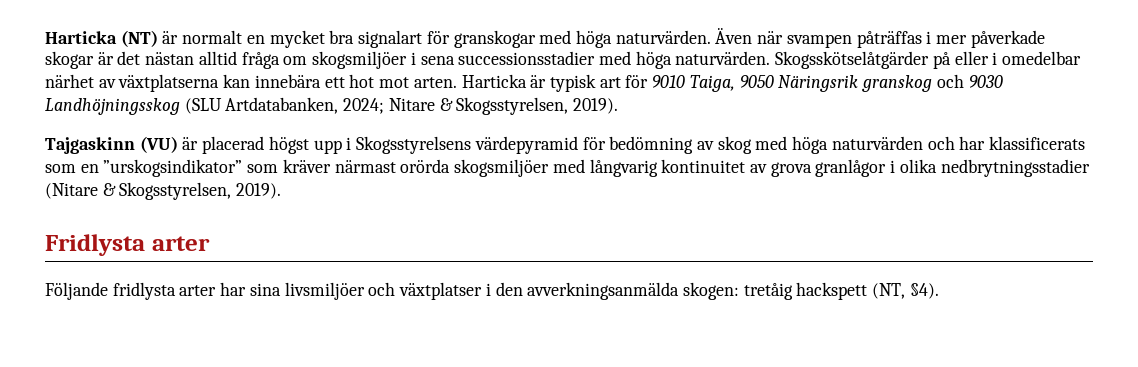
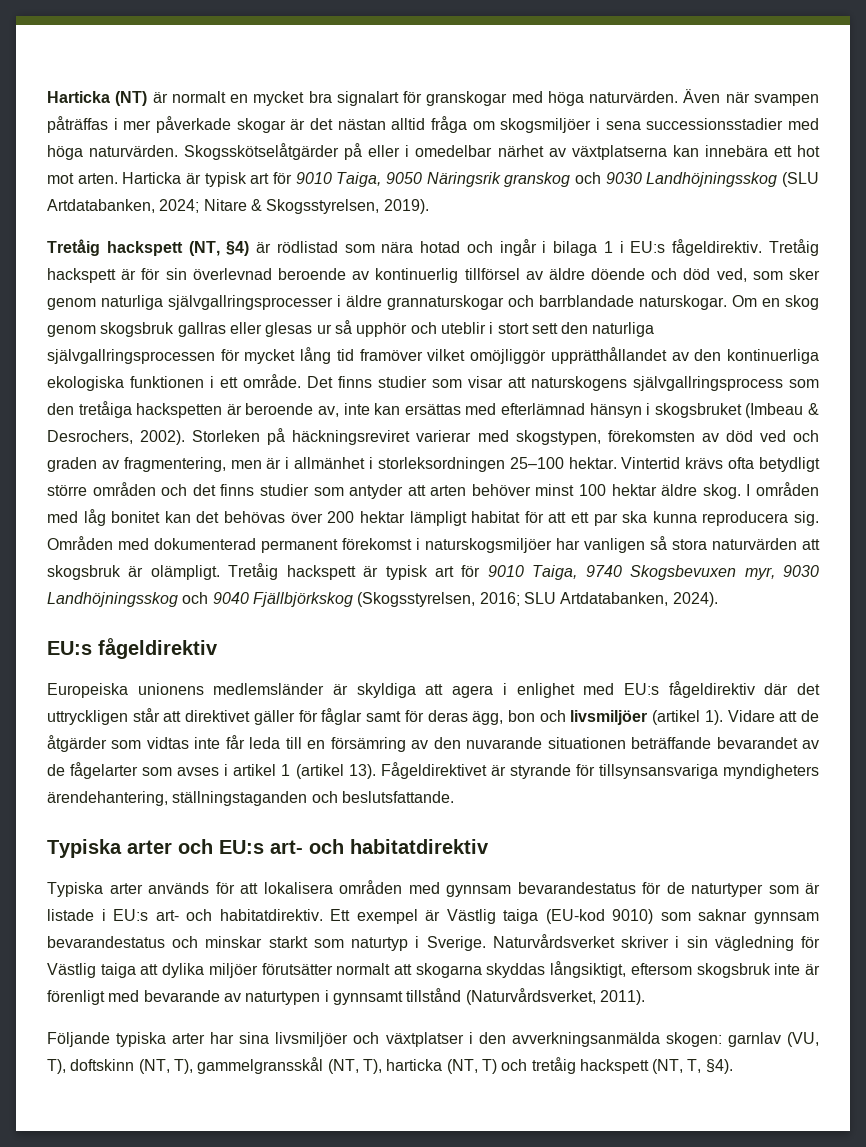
[45,136,1086,154] [45,159,1090,177] [45,182,282,200] [45,234,210,256] Tajgaskinn (VU) är placerad högst upp i Skogsstyrelsens värdepyramid för bedömning av skog med höga naturvärden och har klassificerats som en ”urskogsindikator” som kräver närmast orörda skogsmiljöer med långvarig kontinuitet av grova granlågor i olika nedbrytningsstadier (Nitare & Skogsstyrelsen, 2019). // Fridlysta arter -> [47,239,819,256] [47,268,820,283] [47,295,819,310] [47,320,655,337] [47,347,820,364] [47,374,819,391] [47,401,820,418] [47,428,820,445] [47,457,821,472] [47,482,820,499] [47,509,819,526] [47,536,820,553] [47,563,820,580] [47,592,718,607] [47,638,218,659] [47,681,821,698] [47,708,819,725] [47,735,820,752] [47,762,819,779] [47,791,454,806] [47,839,489,858] [47,880,820,897] [47,909,819,924] [47,934,821,951] [47,961,820,978] [47,988,645,1005] Tretåig hackspett (NT, §4) är rödlistad som nära hotad och ingår i bilaga 1 i EU:s fågeldirektiv. Tretåig hackspett är för sin överlevnad beroende av kontinuerlig tillförsel av äldre döende och död ved, som sker genom naturliga självgallringsprocesser i äldre grannaturskogar och barrblandade naturskogar. Om en skog genom skogsbruk gallras eller glesas ur så upphör och uteblir i stort sett den naturliga självgallringsprocessen för mycket lång tid framöver vilket omöjliggör upprätthållandet av den kontinuerliga ekologiska funktionen i ett område. Det finns studier som visar att naturskogens självgallringsprocess som den tretåiga hackspetten är beroende av, inte kan ersättas med efterlämnad hänsyn i skogsbruket (Imbeau & Desrochers, 2002). Storleken på häckningsreviret varierar med skogstypen, förekomsten av död ved och graden av fragmentering, men är i allmänhet i storleksordningen 25–100 hektar. Vintertid krävs ofta betydligt större områden och det finns studier som antyder att arten behöver minst 100 hektar äldre skog. I områden med låg bonitet kan det behövas över 200 hektar lämpligt habitat för att ett par ska kunna reproducera sig. Områden med dokumenterad permanent förekomst i naturskogsmiljöer har vanligen så stora naturvärden att skogsbruk är olämpligt. Tretåig hackspett är typisk art för 9010 Taiga, 9740 Skogsbevuxen myr, 9030 Landhöjningsskog och 9040 Fjällbjörkskog (Skogsstyrelsen, 2016; SLU Artdatabanken, 2024). // EU:s fågeldirektiv // Europeiska unionens medlemsländer är skyldiga att agera i enlighet med EU:s fågeldirektiv där det uttryckligen står att direktivet gäller för fåglar samt för deras ägg, bon och livsmiljöer (artikel 1). Vidare att de åtgärder som vidtas inte får leda till en försämring av den nuvarande situationen beträffande bevarandet av de fågelarter som avses i artikel 1 (artikel 13). Fågeldirektivet är styrande för tillsynsansvariga myndigheters ärendehantering, ställningstaganden och beslutsfattande. // Typiska arter och EU:s art- och habitatdirektiv // Typiska arter används för att lokalisera områden med gynnsam bevarandestatus för de naturtyper som är listade i EU:s art- och habitatdirektiv. Ett exempel är Västlig taiga (EU-kod 9010) som saknar gynnsam bevarandestatus och minskar starkt som naturtyp i Sverige. Naturvårdsverket skriver i sin vägledning för Västlig taiga att dylika miljöer förutsätter normalt att skogarna skyddas långsiktigt, eftersom skogsbruk inte är förenligt med bevarande av naturtypen i gynnsamt tillstånd (Naturvårdsverket, 2011).
[112,282,176,300] fridlysta -> [116,1032,167,1047] typiska
(739, 291) none -> [727,1032,820,1047] [47,1057,528,1074] garnlav (VU, T), doftskinn (NT, T), gammelgransskål (NT, T), harticka (NT, T) och
(906, 291) none -> [687,1059,702,1073] T,

